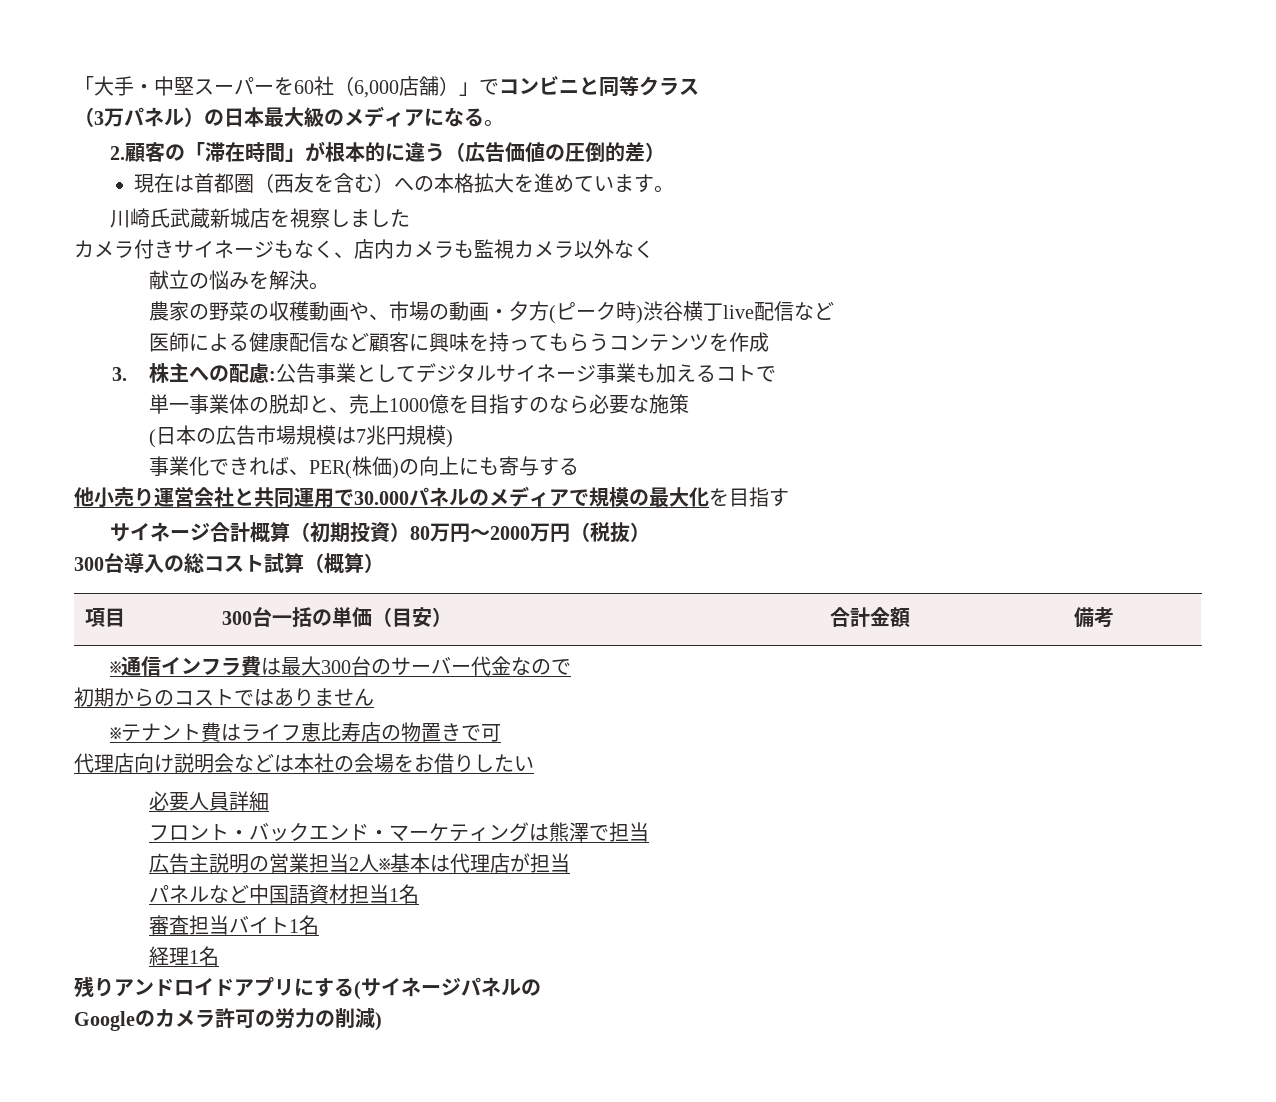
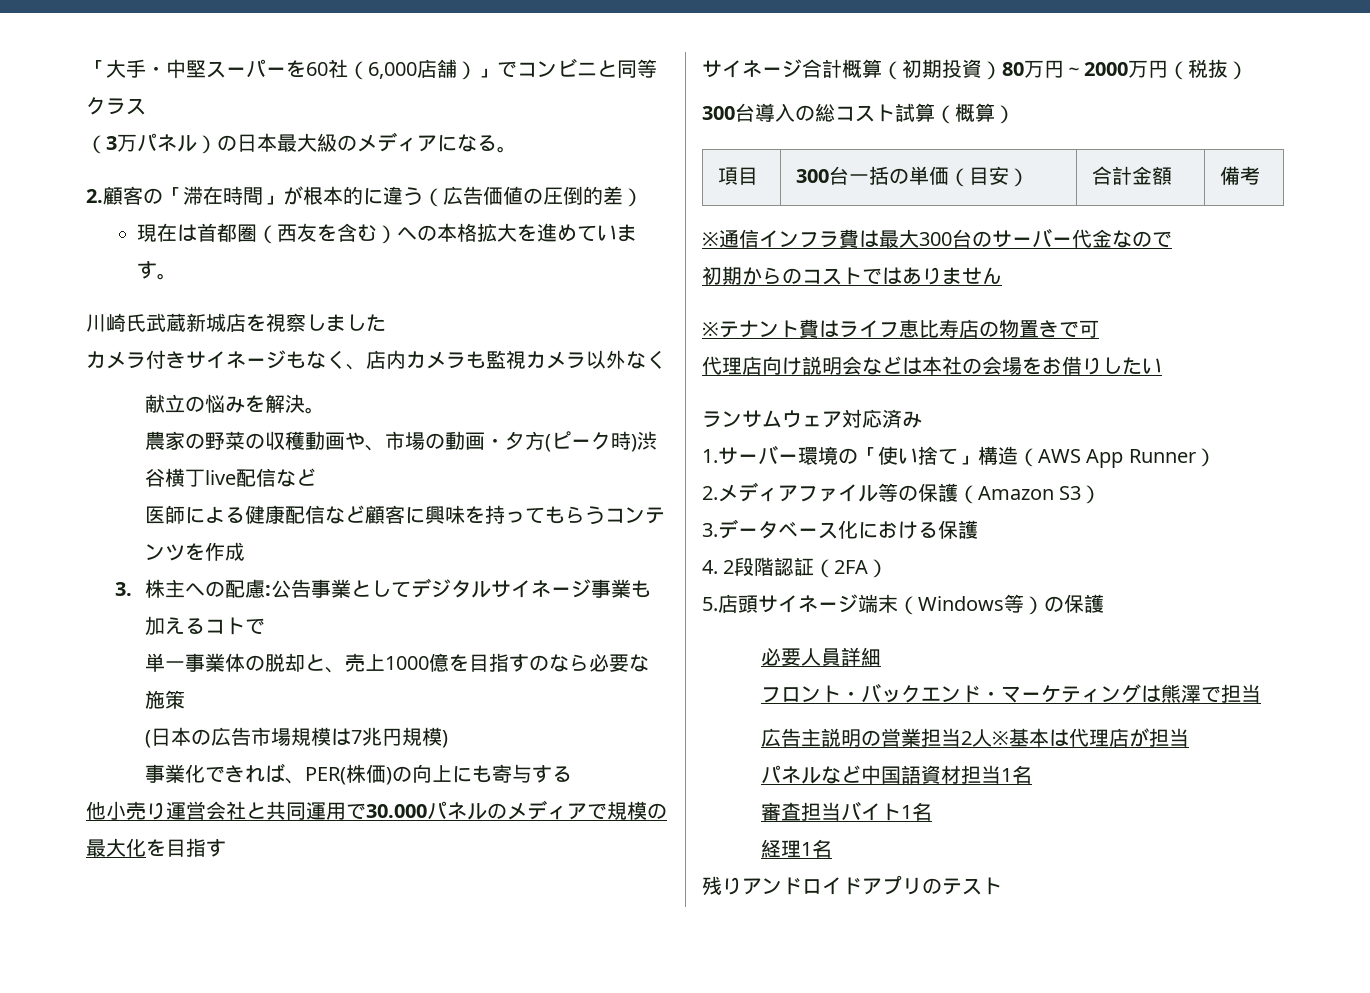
(534, 763) none -> [702,409,922,428] [702,445,1216,468] [702,482,1102,504] [702,519,978,539] [702,557,889,578] [702,594,1104,615] // ランサムウェア対応済み // 1.サーバー環境の「使い捨て」構造（AWS App Runner） // 2.メディアファイル等の保護（Amazon S3） // 3.データベース化における保護 // 4. 2段階認証（2FA） // 5.店頭サイネージ端末（Windows等）の保護
[294,977,541,1000] [74,1007,382,1031] にする(サイネージパネルの // Googleのカメラ許可の労力の削減) -> [922,877,1002,895] のテスト

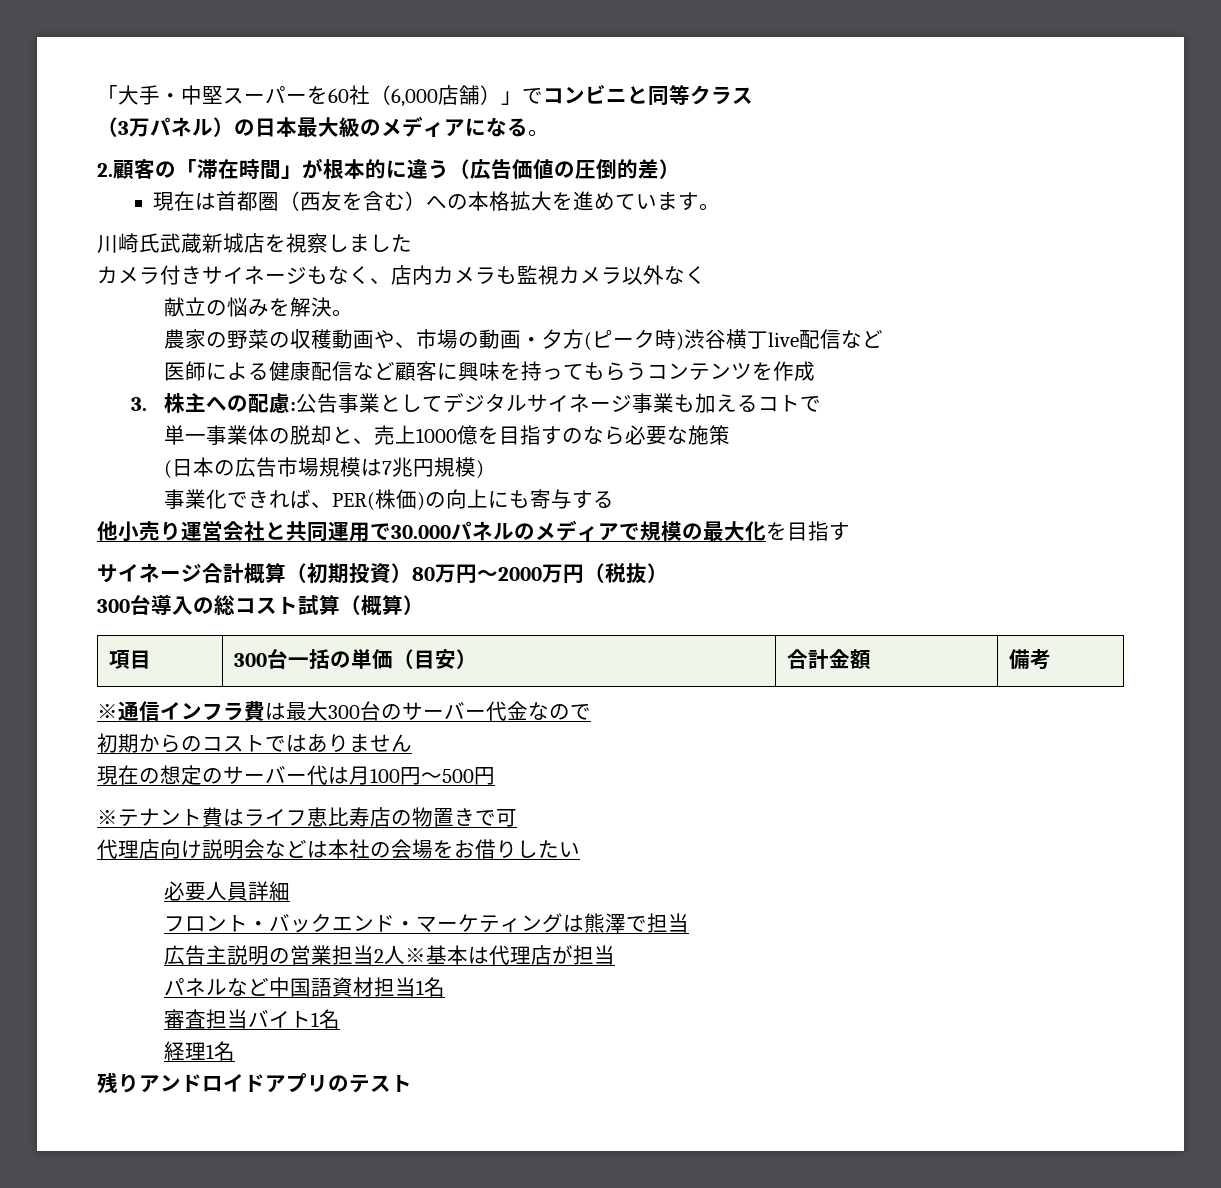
(1002, 276) none -> [97,765,495,785] // 現在の想定のサーバー代は月100円～500円
[702,409,922,428] [702,445,1216,468] [702,482,1102,504] [702,519,978,539] [702,557,889,578] [702,594,1104,615] // ランサムウェア対応済み // 1.サーバー環境の「使い捨て」構造（AWS App Runner） // 2.メディアファイル等の保護（Amazon S3） // 3.データベース化における保護 // 4. 2段階認証（2FA） // 5.店頭サイネージ端末（Windows等）の保護 -> (580, 849) none

